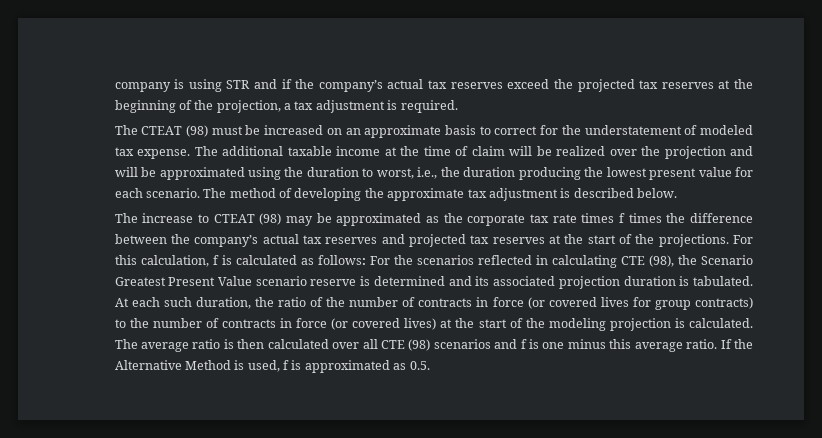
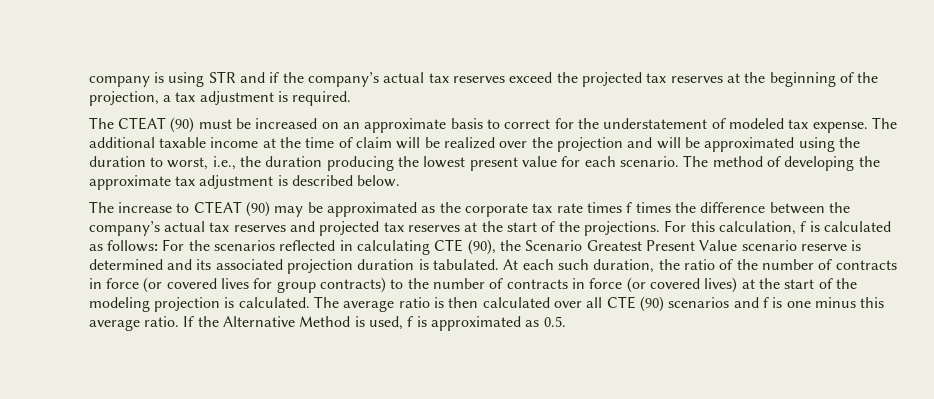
[186,125,209,137] (98) -> [170,117,195,133] (90)
[259,213,282,225] (98) -> [246,201,271,217] (90)
[648,255,674,267] (98), -> [467,239,496,255] (90),
[408,339,431,351] (98) -> [639,296,664,312] (90)

